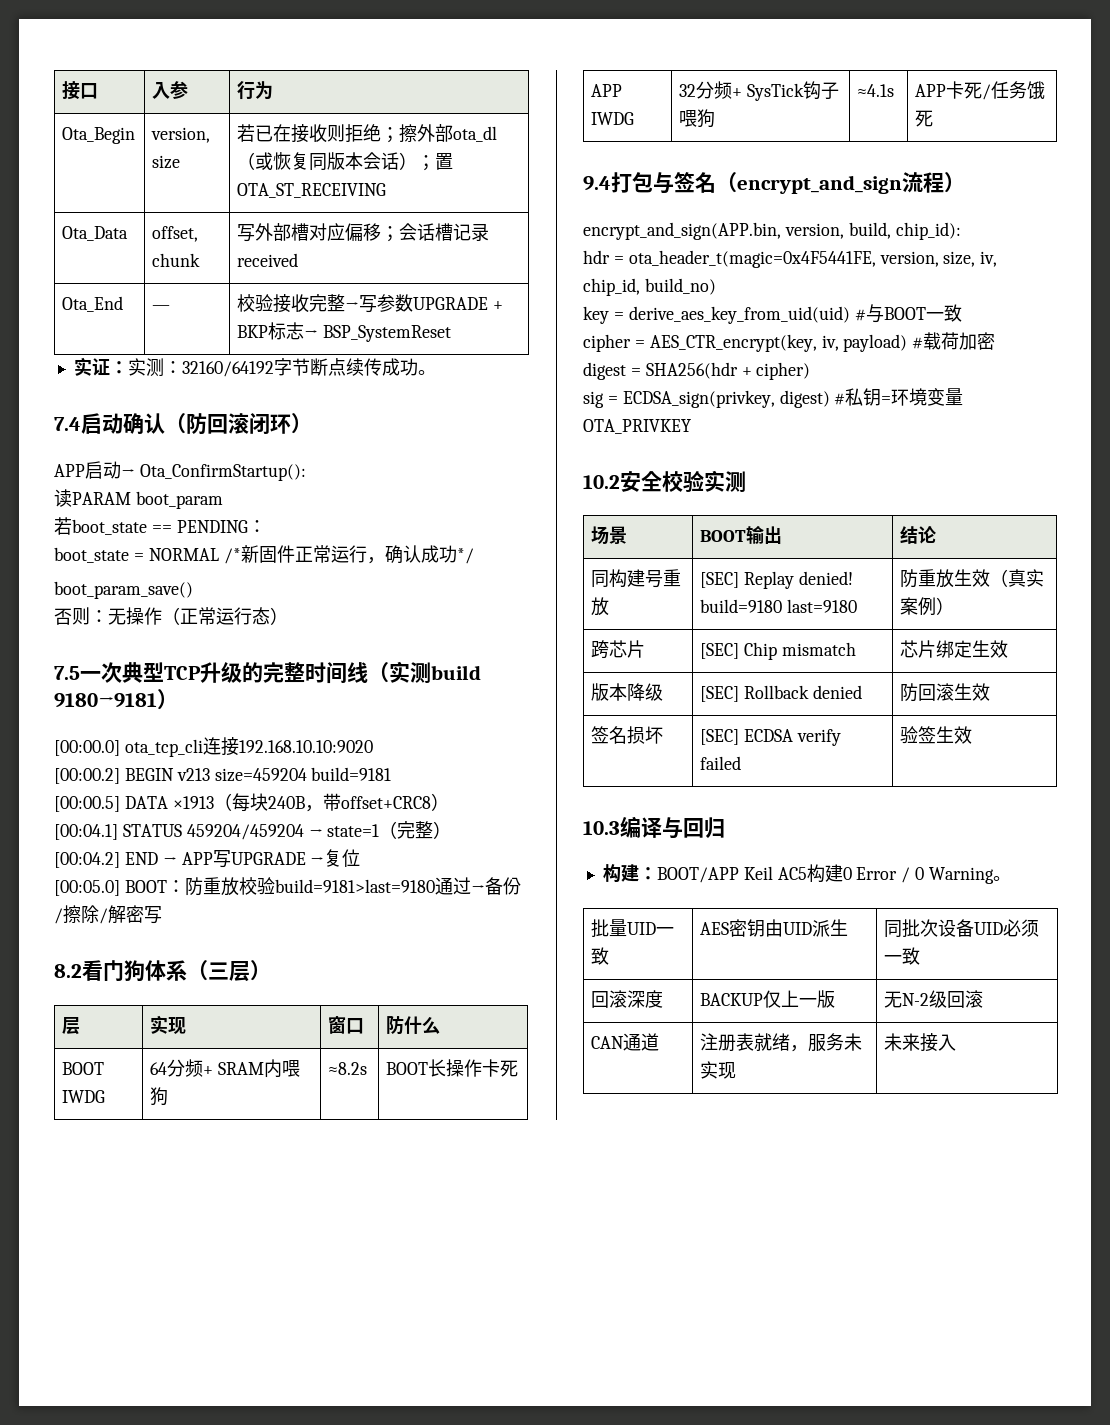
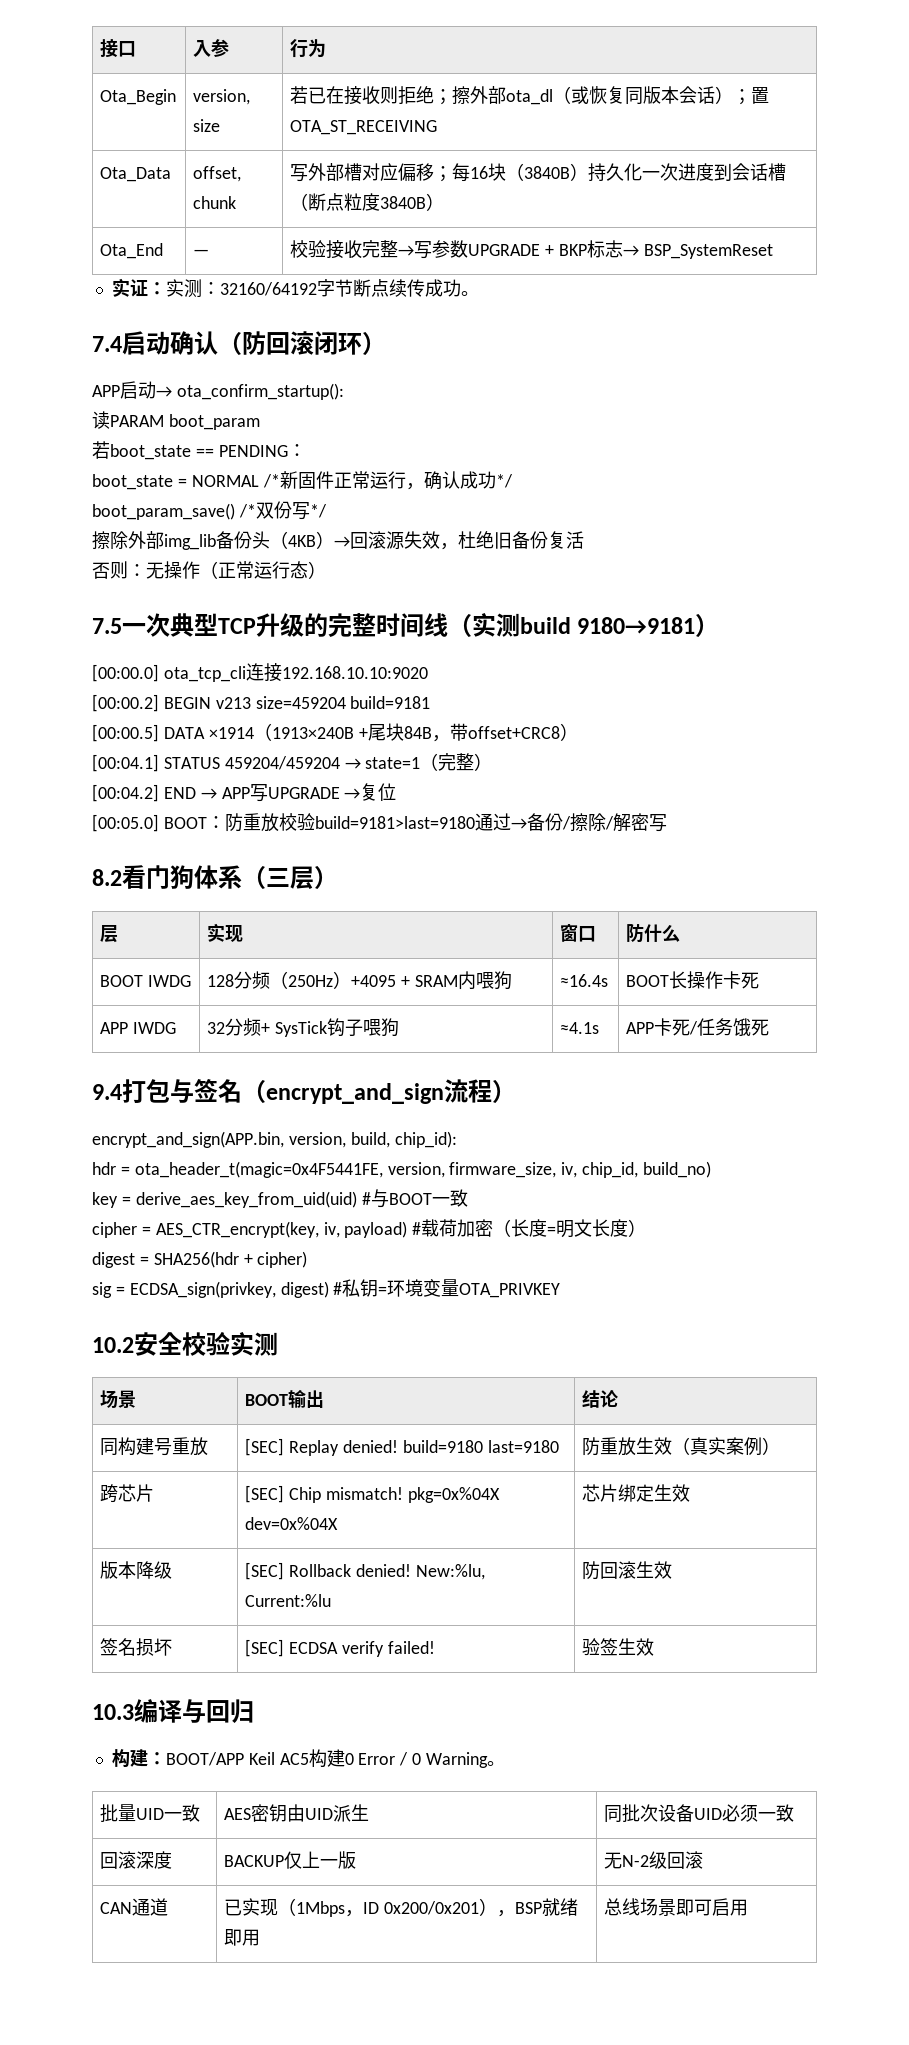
[399,223,490,241] [237,253,299,267] 会话槽记录received -> [452,163,787,182] [290,193,445,211] 每16块（3840B）持久化一次进度到会话槽（断点粒度3840B）
[139,464,306,481] Ota_ConfirmStartup(): -> [176,383,344,400] ota_confirm_startup():
(193, 590) none -> [238,501,327,520] [92,531,584,550] /*双份写*/ // 擦除外部img_lib备份头（4KB）→回滚源失效，杜绝旧备份复活
[172,793,305,812] ×1913（每块240B -> [208,723,432,741] ×1914（1913×240B +尾块84B
[150,1059,204,1077] 64分频 -> [207,971,397,989] 128分频（250Hz）+4095
[328,1062,368,1075] ≈8.2s -> [560,974,609,987] ≈16.4s
[943,251,976,267] size, -> [449,1162,557,1178] firmware_size,
(996, 341) none -> [493,1219,647,1238] （长度=明文长度）
[782,642,857,656] mismatch -> [326,1487,501,1503] [245,1517,339,1530] mismatch! pkg=0x%04X dev=0x%04X
[813,685,863,699] denied -> [356,1564,486,1580] [245,1594,332,1607] denied! New:%lu, Current:%lu
[700,756,742,770] failed -> [388,1641,436,1654] failed!
[700,1033,863,1052] [700,1061,737,1079] [884,1033,957,1052] 注册表就绪，服务未实现 | 未来接入 -> [224,1898,579,1917] [224,1929,261,1946] [604,1898,749,1916] 已实现（1Mbps，ID 0x200/0x201），BSP就绪即用 | 总线场景即可启用

